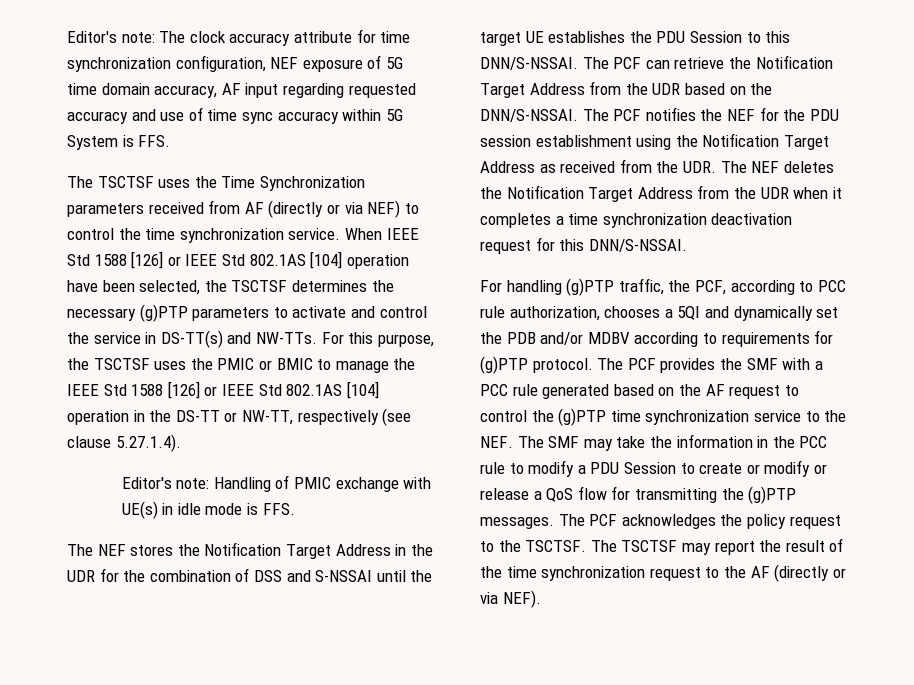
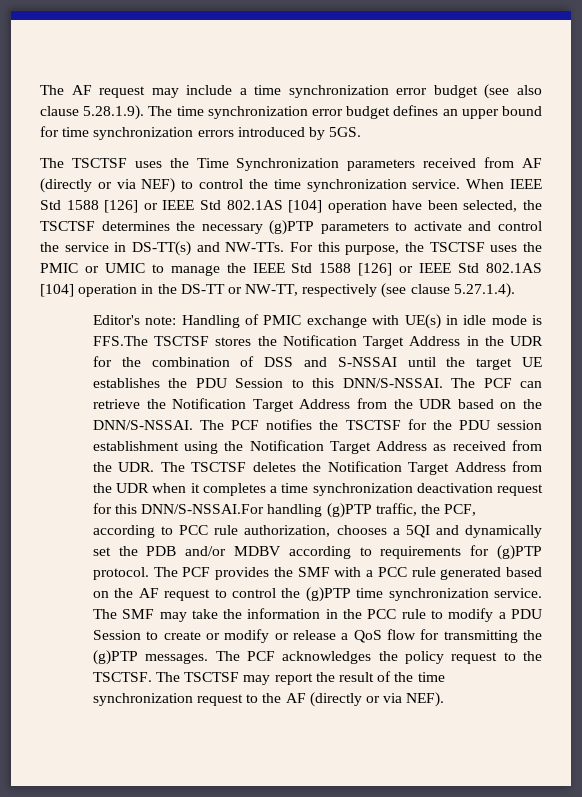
[67,29,411,46] [67,55,403,72] [67,83,416,98] [67,107,403,124] [67,135,171,150] Editor's note: The clock accuracy attribute for time synchronization configuration, NEF exposure of 5G time domain accuracy, AF input regarding requested accuracy and use of time sync accuracy within 5G System is FFS. -> [40,84,542,99] [40,105,542,120] [40,126,362,140] The AF request may include a time synchronization error budget (see also clause 5.28.1.9). The time synchronization error budget defines an upper bound for time synchronization errors introduced by 5GS.
[276,358,313,370] BMIC -> [104,263,145,273] UMIC
[262,503,295,515] [67,544,126,556] FFS. // The NEF -> [92,336,210,346] FFS.The TSCTSF
[726,109,755,121] NEF -> [345,420,401,430] TSCTSF
[751,161,780,173] NEF -> [191,462,247,472] TSCTSF
[588,239,687,252] [480,280,502,292] DNN/S-NSSAI. // For -> [141,504,265,514] DNN/S-NSSAI.For
[753,410,847,422] [480,436,513,448] service to the NEF. -> [493,588,542,598] service.

